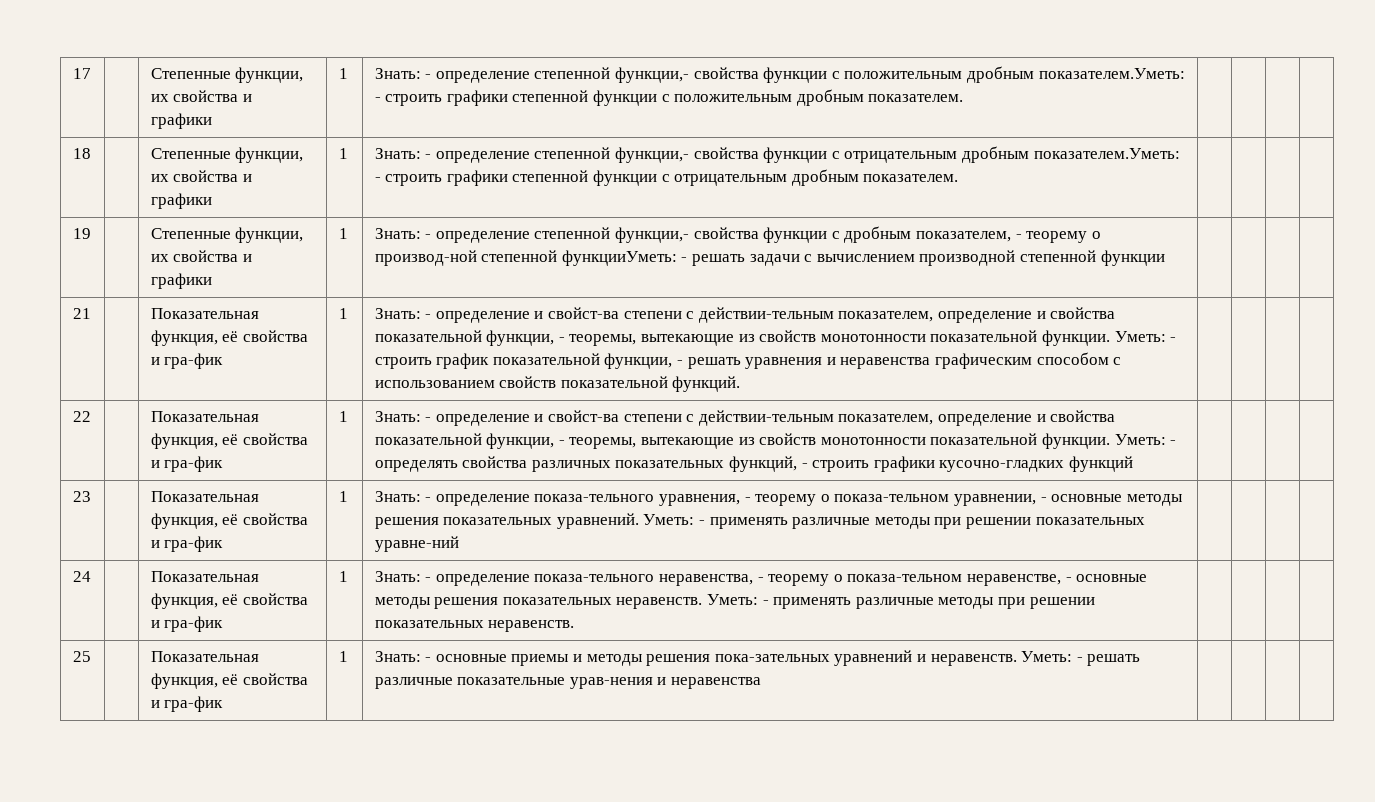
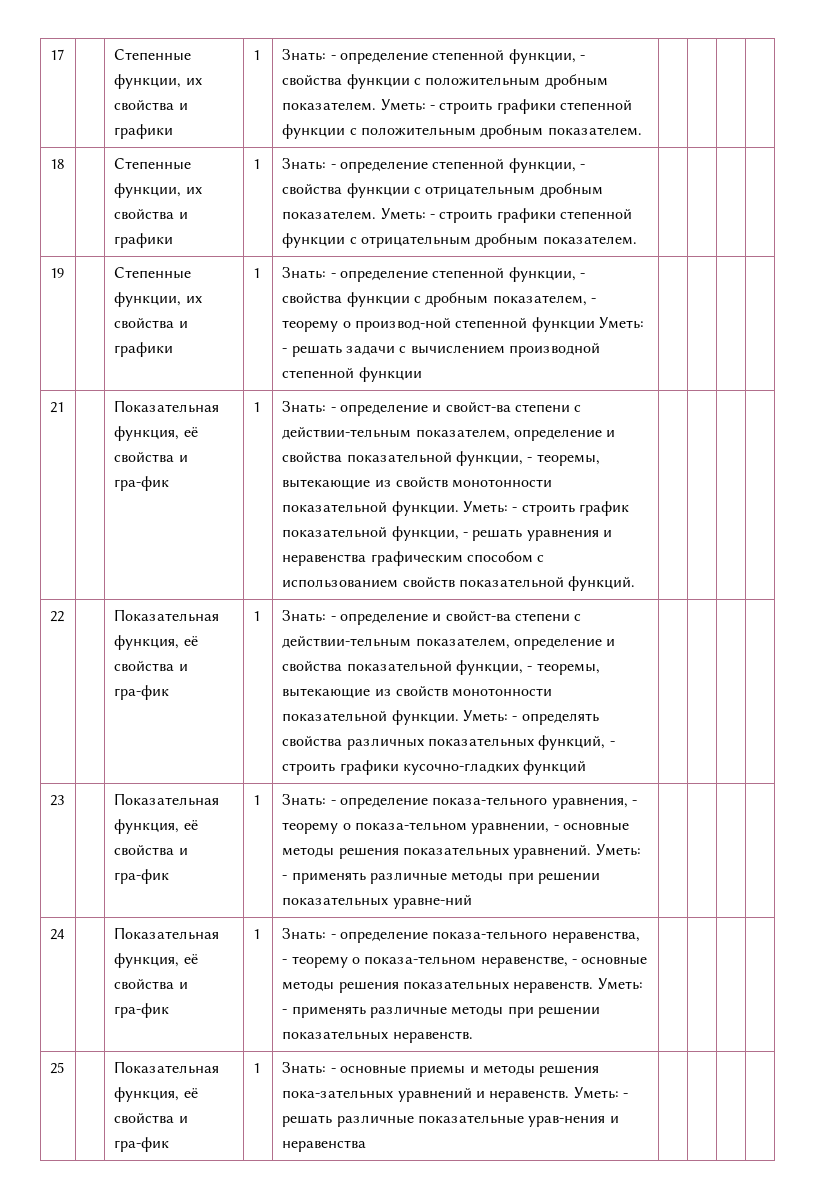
[615,67,690,83] функции,- -> [508,49,586,64] функции, -
[1038,68,1185,79] показателем.Уметь: -> [282,99,426,111] показателем. Уметь:
[615,147,690,163] функции,- -> [508,158,586,173] функции, -
[1033,148,1180,159] показателем.Уметь: -> [282,208,426,220] показателем. Уметь:
[615,227,690,243] функции,- -> [508,267,586,282] функции, -
[561,250,677,266] функцииУметь: -> [531,317,645,332] функции Уметь:

